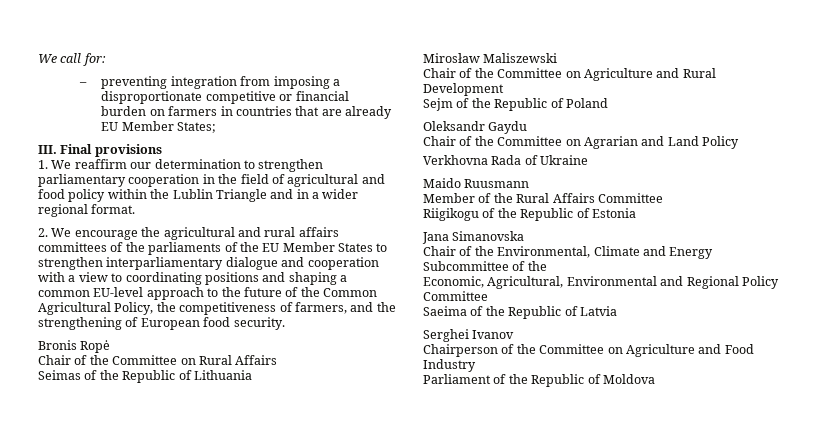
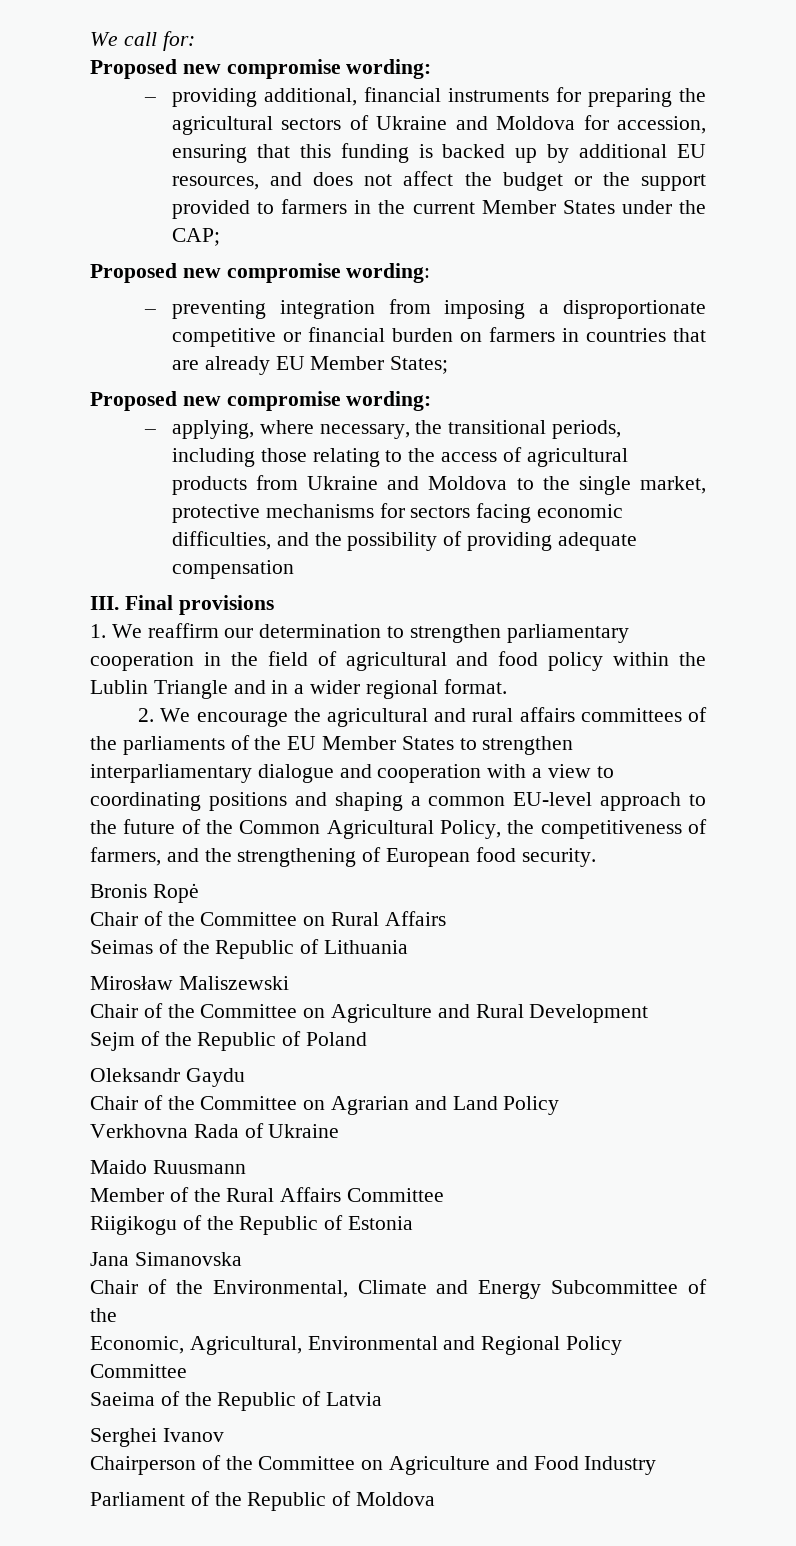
(106, 59) none -> [90,59,432,79] [143,87,706,107] [171,115,707,135] [171,143,707,163] [171,171,706,191] [171,199,706,219] [171,228,220,246] [90,263,431,283] // Proposed new compromise wording: // – providing additional, financial instruments for preparing the agricultural sectors of Ukraine and Moldova for accession, ensuring that this funding is backed up by additional EU resources, and does not affect the budget or the support provided to farmers in the current Member States under the CAP; // Proposed new compromise wording:
(217, 127) none -> [90,391,432,411] [143,420,621,439] [171,447,628,467] [171,475,706,495] [171,503,623,523] [171,531,637,551] [171,560,294,579] // Proposed new compromise wording: // – applying, where necessary, the transitional periods, including those relating to the access of agricultural products from Ukraine and Moldova to the single market, protective mechanisms for sectors facing economic difficulties, and the possibility of providing adequate compensation

